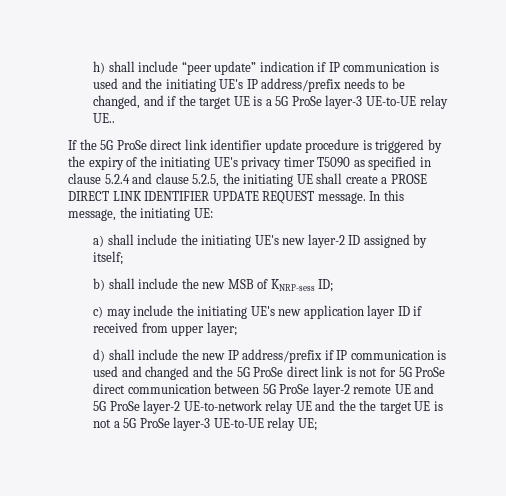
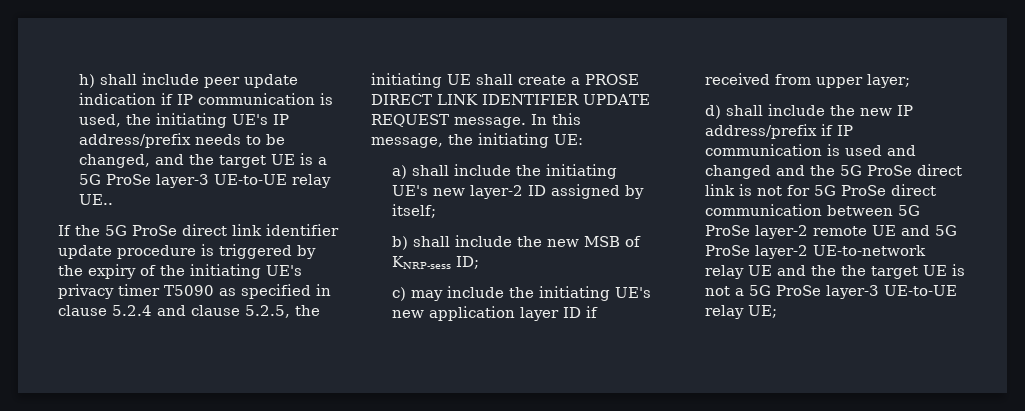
[181,61,257,75] “peer update” -> [203,74,298,88] peer update
[93,78,142,89] used and -> [78,114,121,127] used,
[167,96,177,106] if -> (184, 159) none

